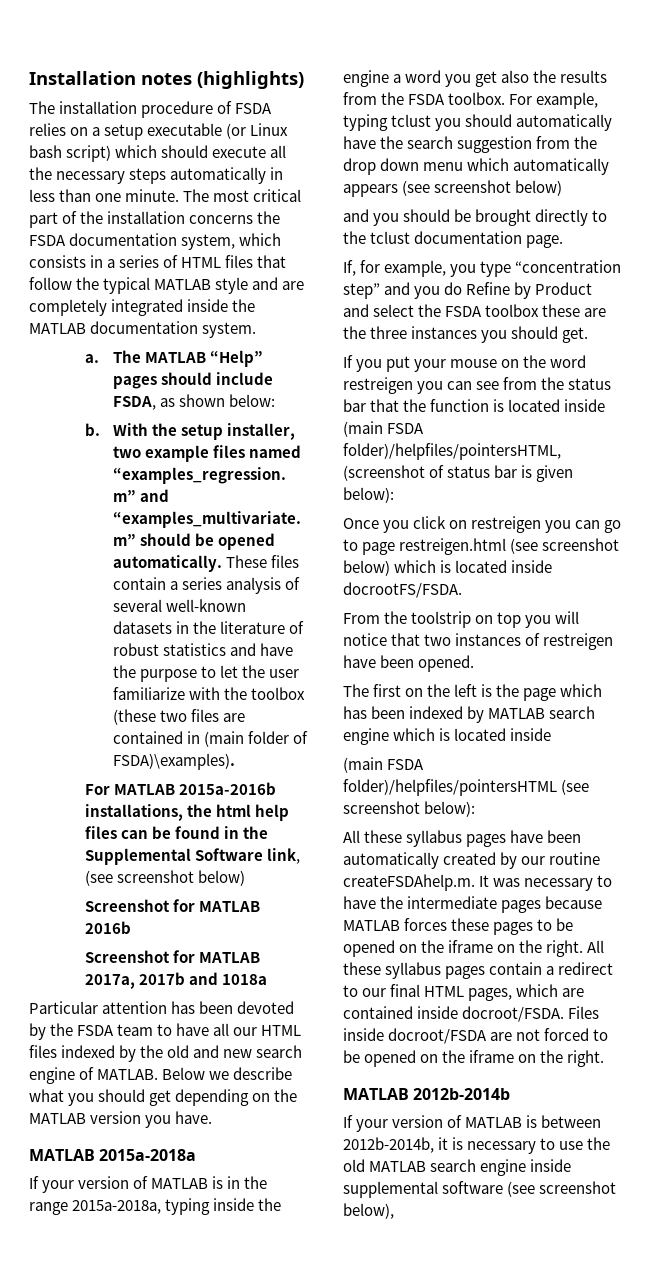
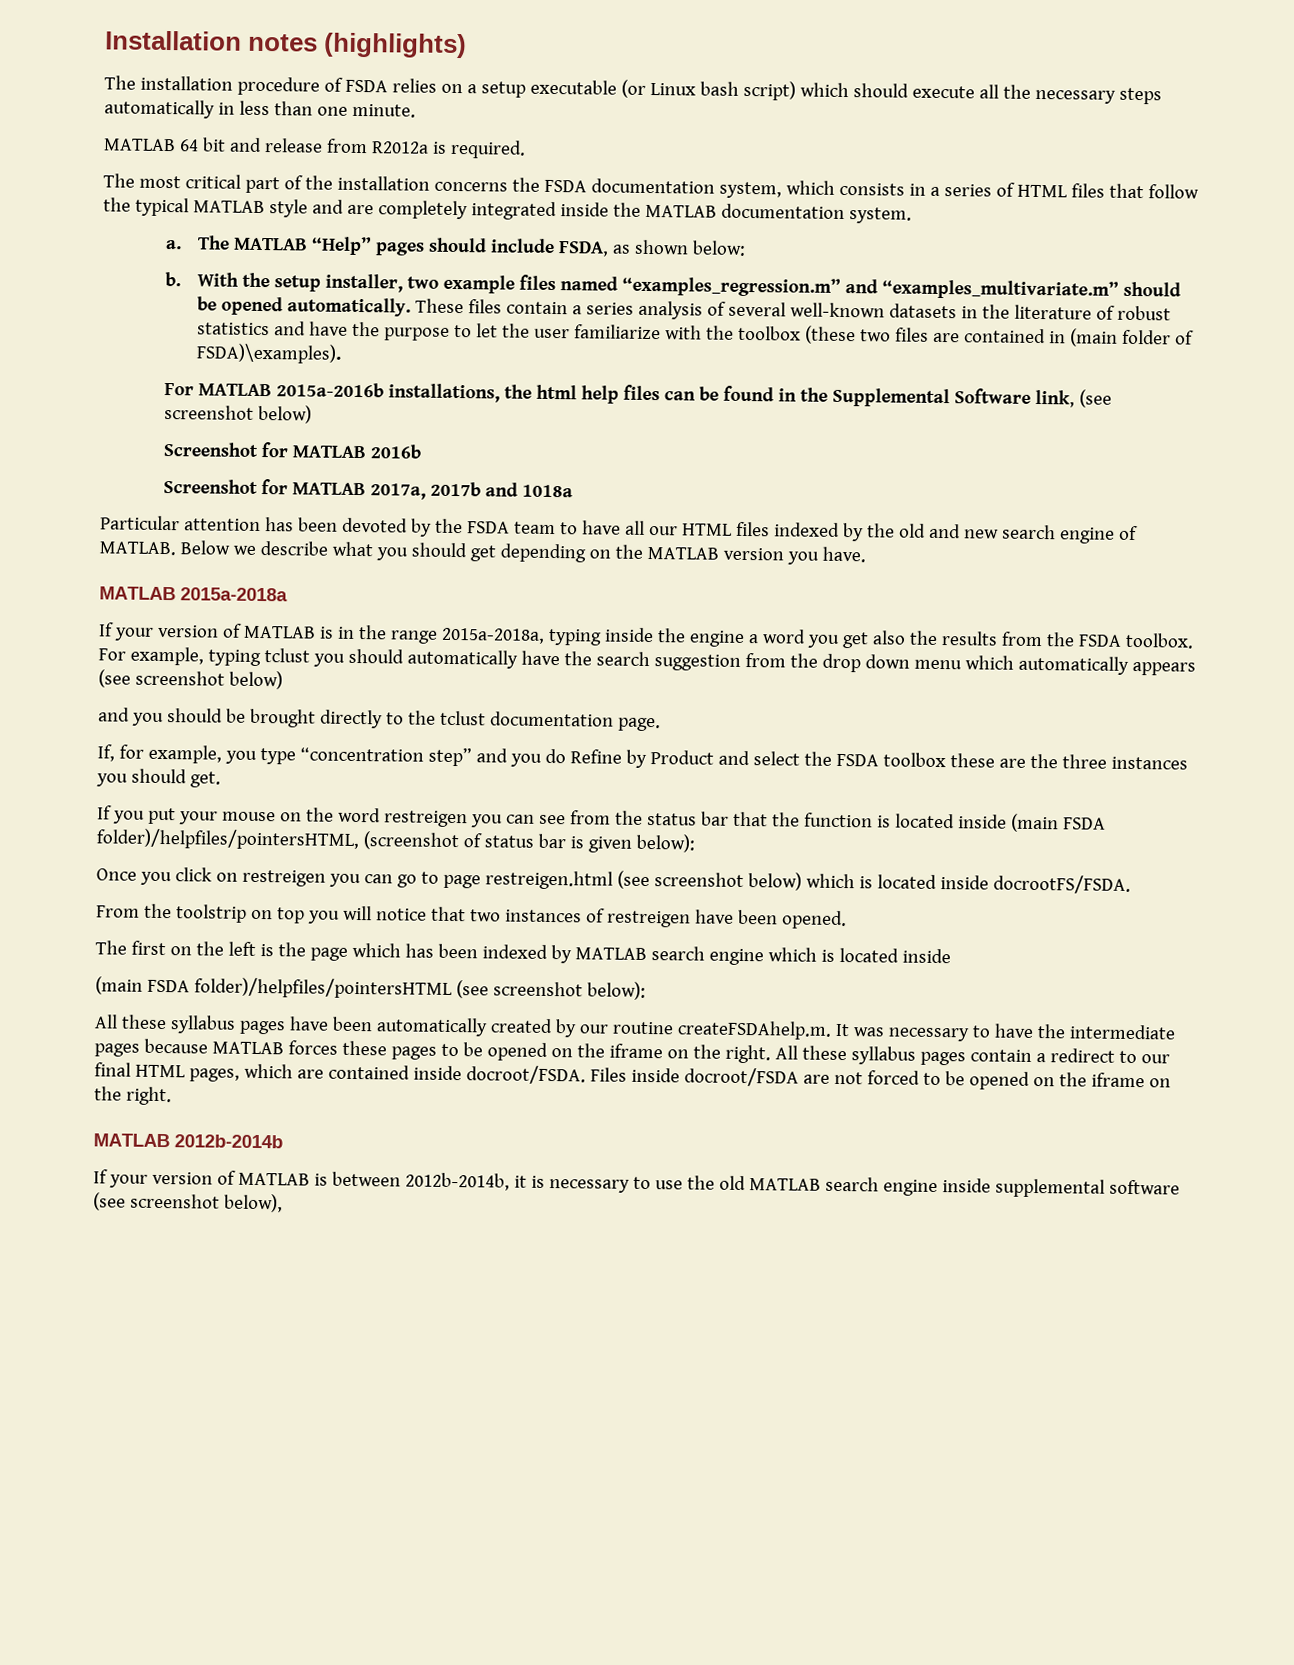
(180, 195) none -> [103,137,526,159] // MATLAB 64 bit and release from R2012a is required. //

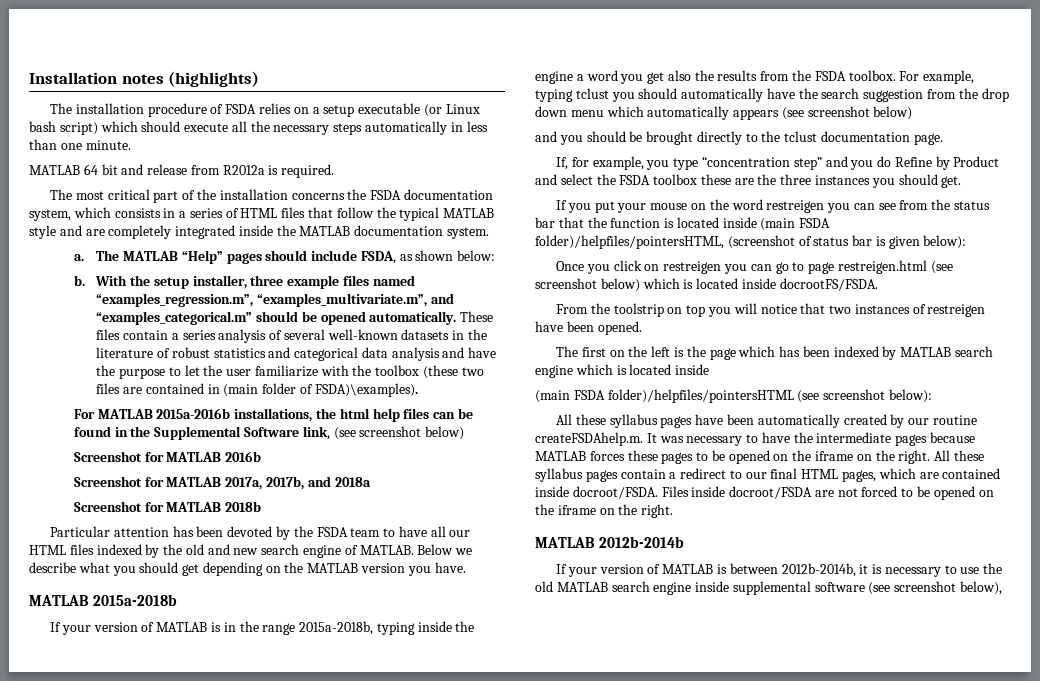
[406,276,439,289] two -> [250,275,284,286] three
[621,276,1119,300] “examples_regression.m” and “examples_multivariate.m” -> [96,293,454,307] [96,311,253,325] “examples_regression.m”, “examples_multivariate.m”, and “examples_categorical.m”
(306, 328) none -> [294,347,465,361] categorical data analysis and
[430,481,574,498] 2017b and 1018a -> [265,476,371,490] [73,501,262,512] 2017b, and 2018a // Screenshot for MATLAB 2018b
[180,587,288,602] 2015a-2018a -> [92,594,177,606] 2015a-2018b
[440,627,545,644] 2015a-2018a, -> [299,621,374,635] 2015a-2018b,

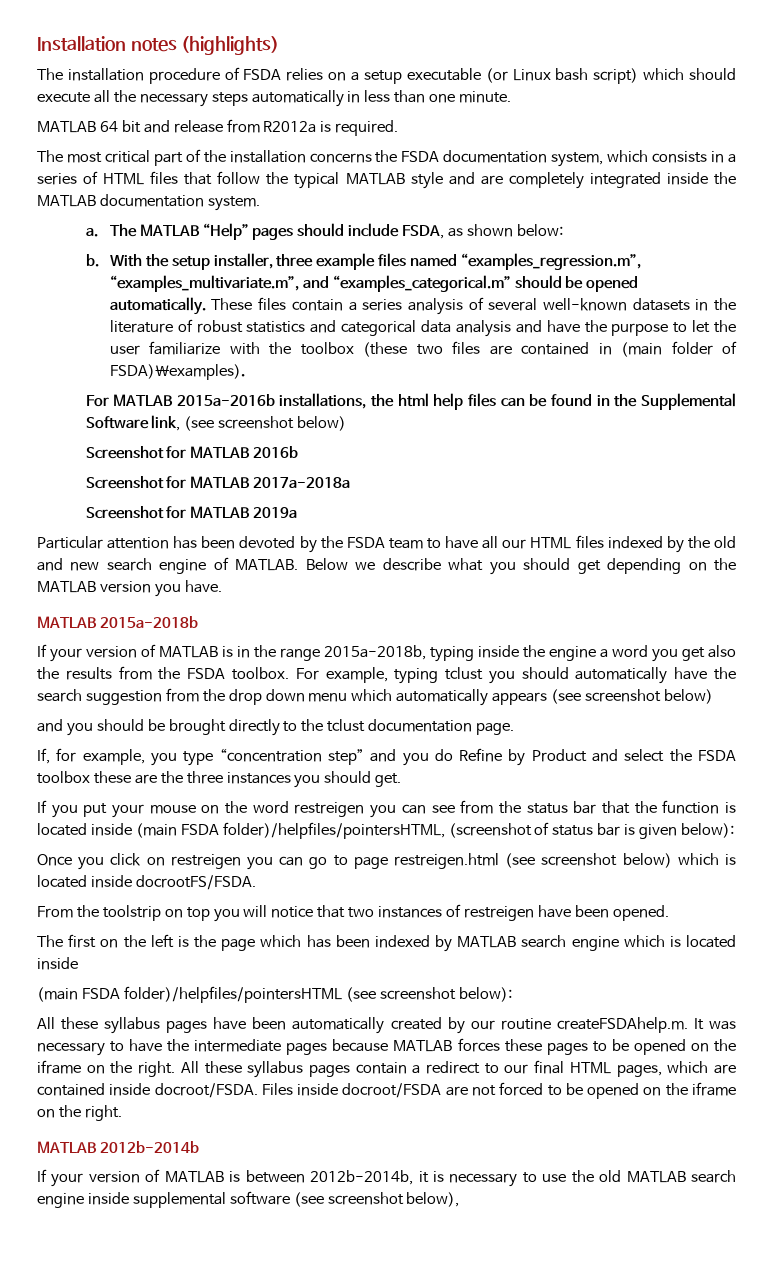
[225,476,371,490] [73,501,262,512] 2017a, 2017b, and 2018a // Screenshot for MATLAB 2018b -> [253,477,351,488] [85,506,298,519] 2017a-2018a // Screenshot for MATLAB 2019a

